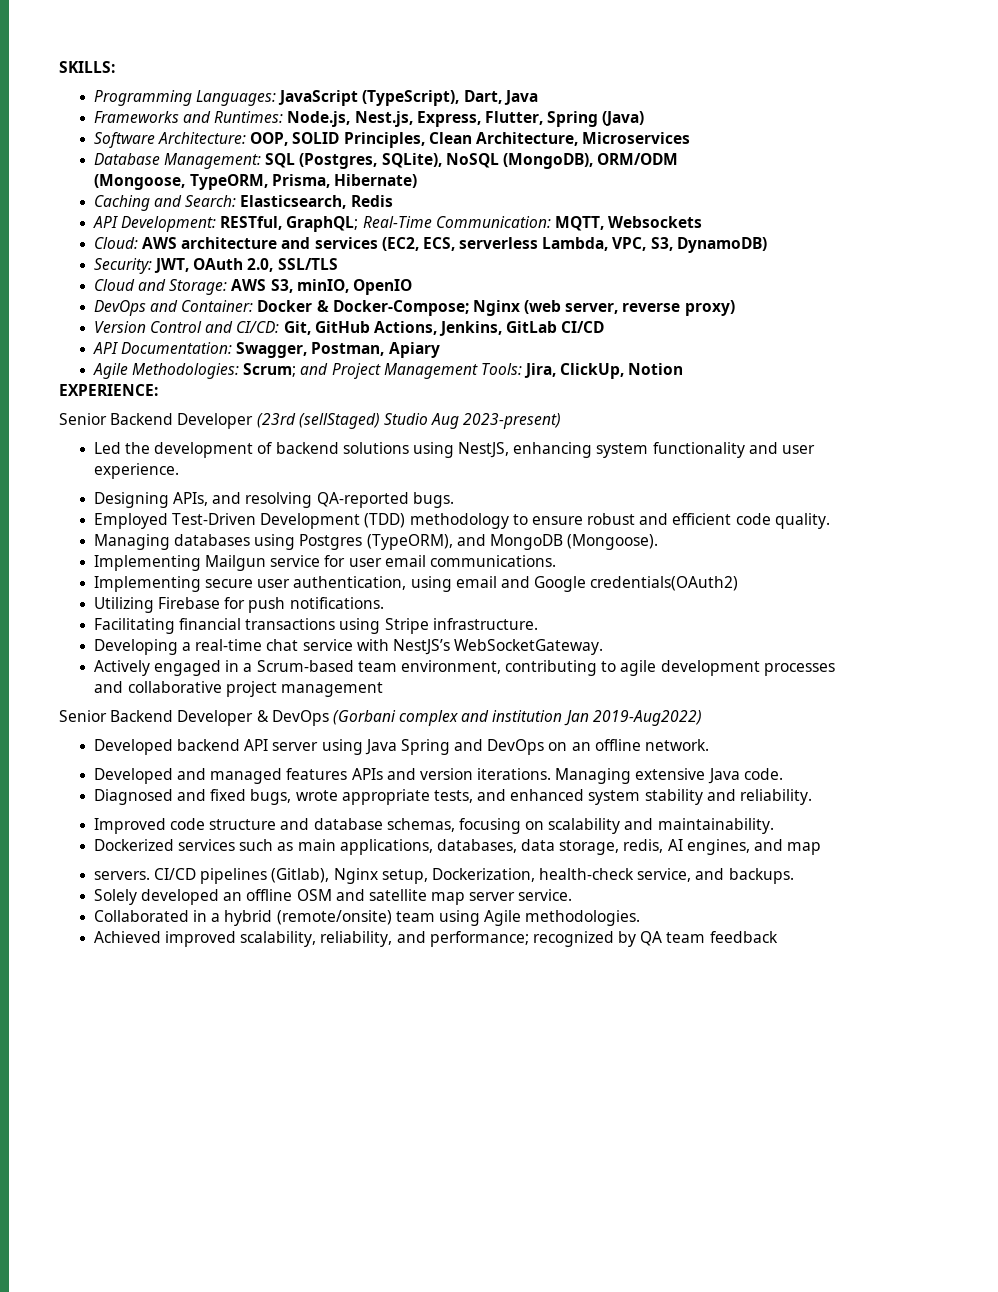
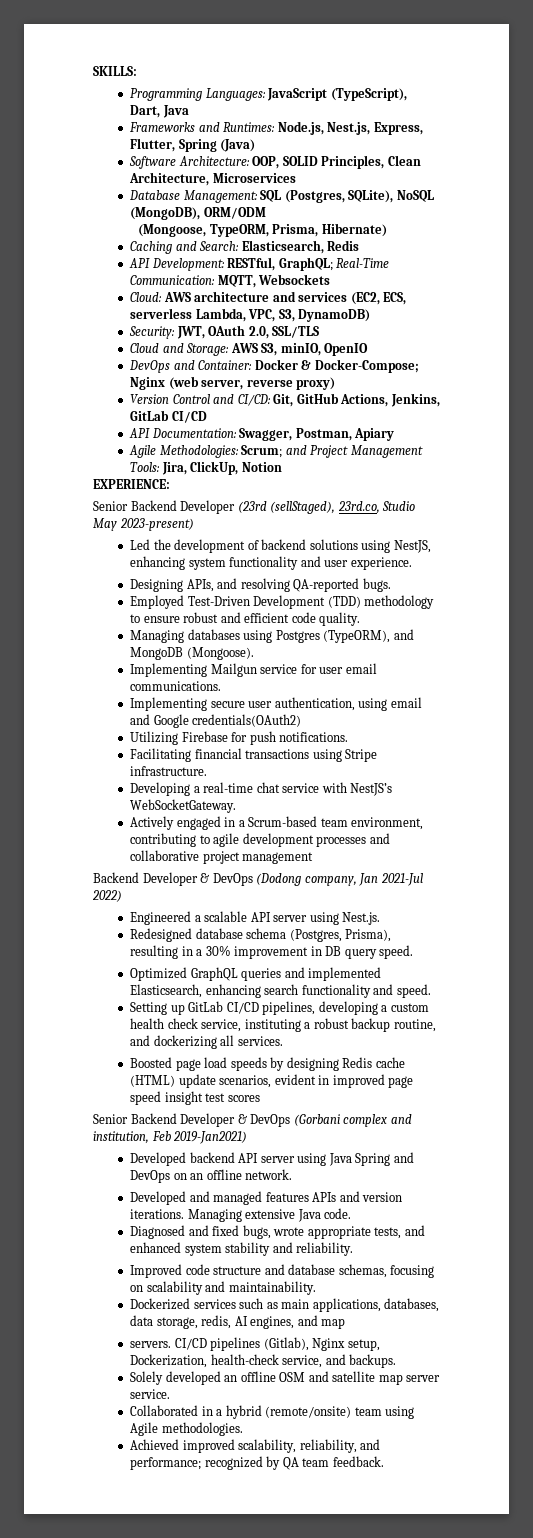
[298,413,460,429] (sellStaged) Studio Aug -> [270,501,416,514] [93,518,117,531] (sellStaged), 23rd.co, Studio May
(815, 449) // -> (349, 563) none
(835, 669) // -> (367, 841) none
(384, 689) none -> [93,872,423,886] [92,890,122,902] [129,911,381,925] [129,928,392,942] [129,945,414,959] [129,967,382,981] [129,984,431,998] [129,1001,429,1015] [129,1018,436,1032] [129,1035,283,1049] [129,1057,405,1071] [129,1074,414,1088] [129,1091,260,1105] // Backend Developer & DevOps (Dodong company, Jan 2021-Jul 2022) // Engineered a scalable API server using Nest.js. // Redesigned database schema (Postgres, Prisma), resulting in a 30% improvement in DB query speed. // Optimized GraphQL queries and implemented Elasticsearch, enhancing search functionality and speed. // Setting up GitLab CI/CD pipelines, developing a custom health check service, instituting a robust backup routine, and dockerizing all services. // Boosted page load speeds by designing Redis cache (HTML) update scenarios, evident in improved page speed insight test scores
[492,710,702,726] institution Jan 2019-Aug2022) -> [93,1131,248,1144] institution, Feb 2019-Jan2021)
[709,931,778,943] feedback -> [332,1456,384,1467] feedback.

